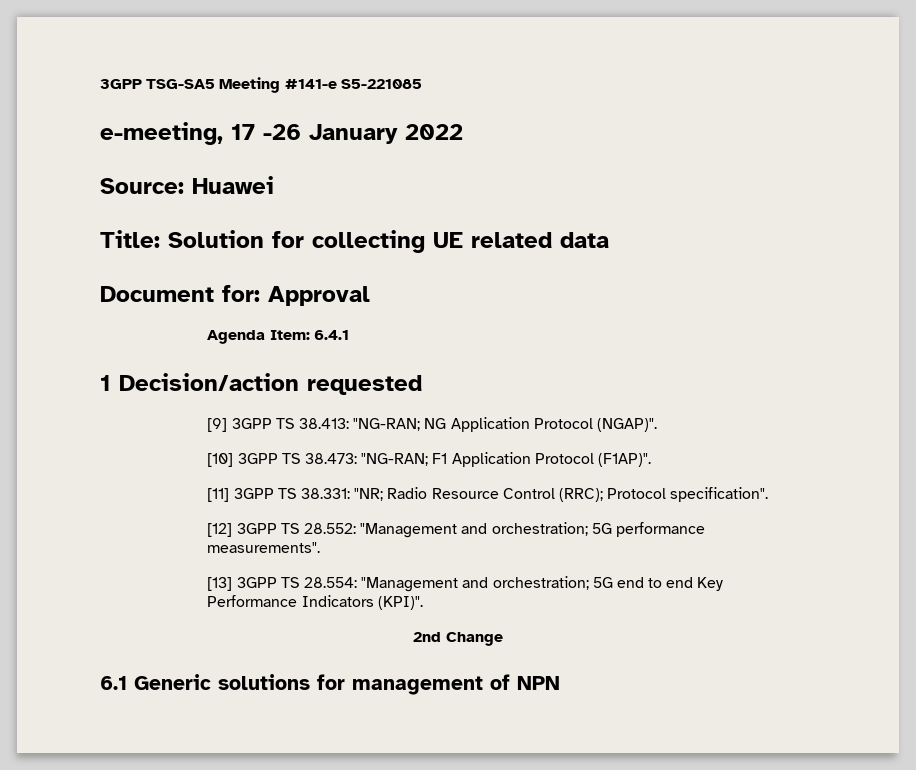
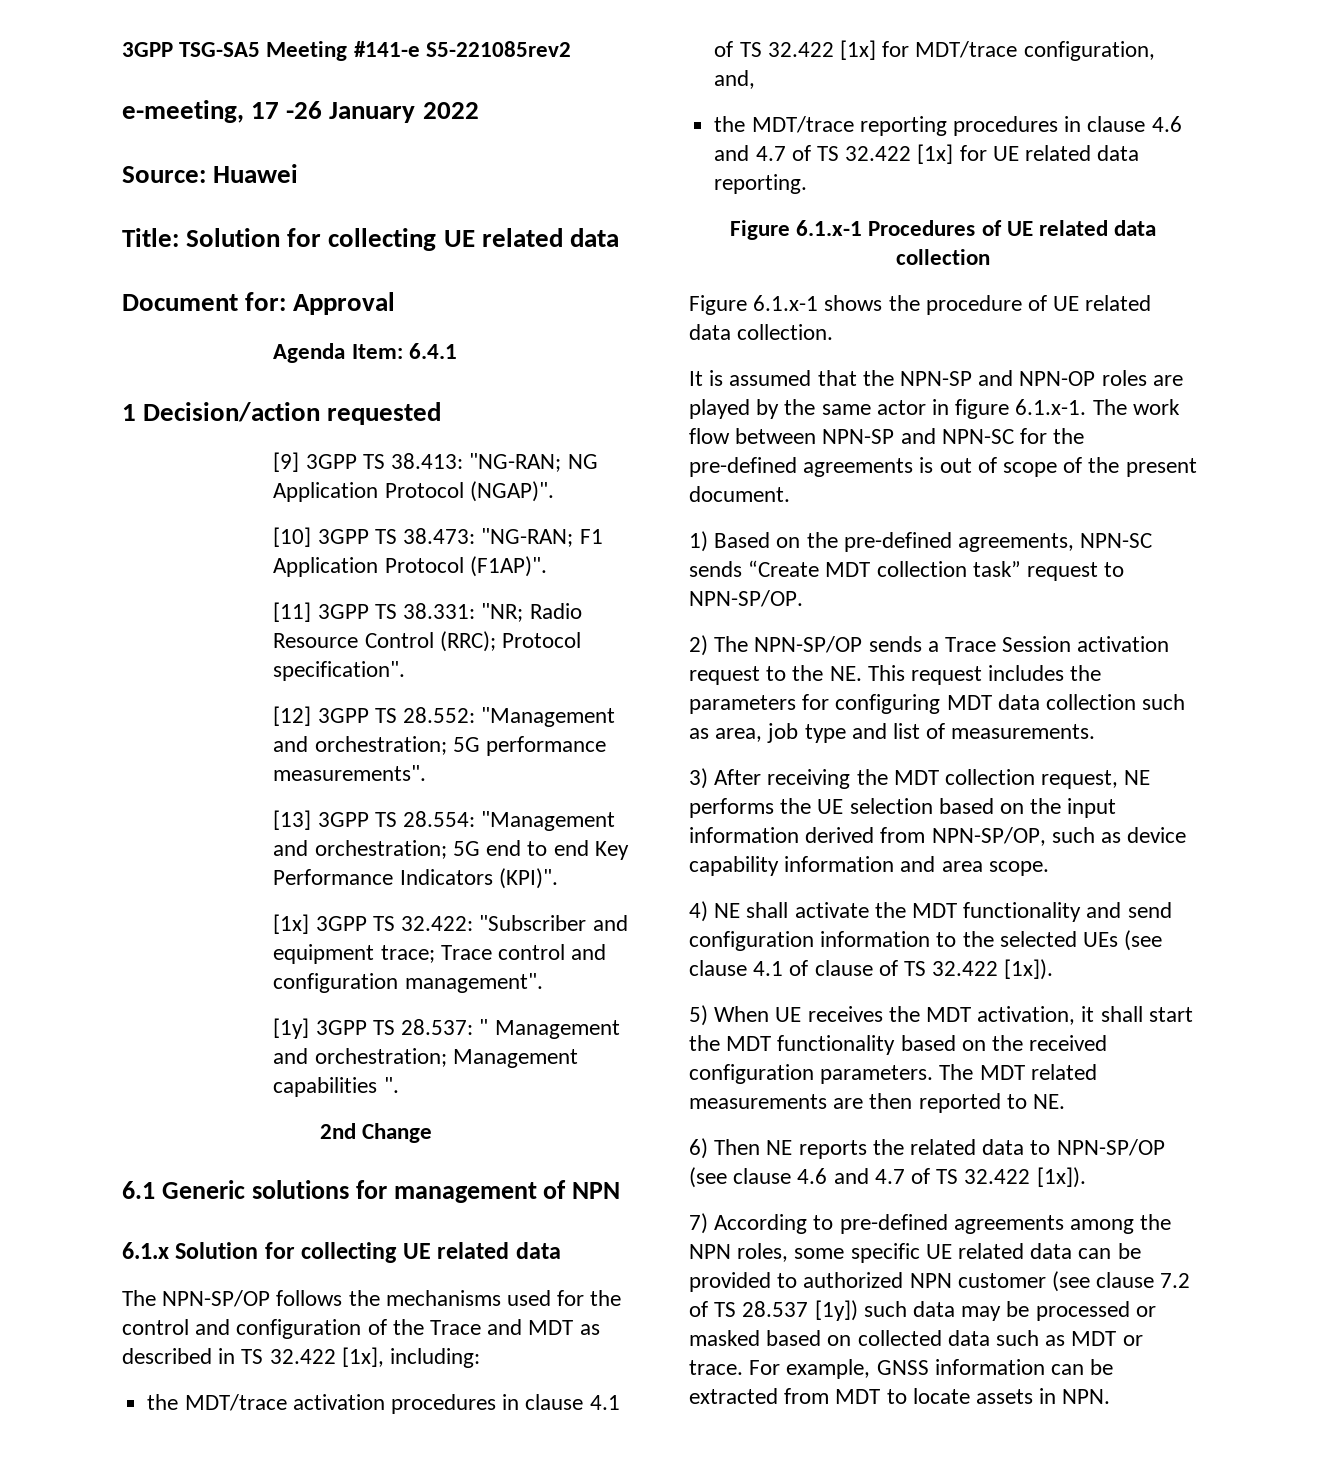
[340,79,422,89] S5-221085 -> [425,41,571,57] S5-221085rev2
(423, 603) none -> [273,914,628,934] [273,944,607,964] [273,973,543,993] [273,1018,620,1039] [273,1048,578,1068] [273,1077,399,1097] // [1x] 3GPP TS 32.422: "Subscriber and equipment trace; Trace control and configuration management". // [1y] 3GPP TS 28.537: " Management and orchestration; Management capabilities ".
(560, 683) none -> [122,1242,561,1263] [122,1290,622,1307] [122,1319,600,1339] [122,1347,481,1368] [147,1394,620,1414] [714,40,1155,61] [714,70,756,89] [714,116,1182,136] [714,144,1140,164] [714,174,808,194] [729,220,1157,240] [896,249,990,265] [689,295,1152,315] [689,324,834,340] [689,370,1183,386] [689,399,1180,419] [689,428,1085,444] [689,457,1197,477] [689,486,790,502] [689,531,1153,552] [689,560,1125,581] [689,590,803,607] [689,635,1170,656] [689,665,1102,685] [689,694,1186,714] [689,723,1096,743] [689,768,1151,789] [689,798,1117,818] [689,827,1187,846] [689,856,1049,876] [689,901,1172,922] [689,930,1163,951] [689,959,1054,980] [689,1005,1193,1026] [689,1035,1108,1055] [689,1064,1097,1084] [689,1093,1066,1113] [689,1138,1165,1159] [689,1167,1086,1188] [689,1213,1172,1234] [689,1243,1141,1263] [689,1271,1191,1292] [689,1300,1156,1321] [689,1330,1143,1346] [689,1359,1114,1379] [689,1388,1111,1404] // 6.1.x Solution for collecting UE related data // The NPN-SP/OP follows the mechanisms used for the control and configuration of the Trace and MDT as described in TS 32.422 [1x], including: // the MDT/trace activation procedures in clause 4.1 of TS 32.422 [1x] for MDT/trace configuration, and, // the MDT/trace reporting procedures in clause 4.6 and 4.7 of TS 32.422 [1x] for UE related data reporting. // Figure 6.1.x-1 Procedures of UE related data collection // Figure 6.1.x-1 shows the procedure of UE related data collection. // It is assumed that the NPN-SP and NPN-OP roles are played by the same actor in figure 6.1.x-1. The work flow between NPN-SP and NPN-SC for the pre-defined agreements is out of scope of the present document. // 1) Based on the pre-defined agreements, NPN-SC sends “Create MDT collection task” request to NPN-SP/OP. // 2) The NPN-SP/OP sends a Trace Session activation request to the NE. This request includes the parameters for configuring MDT data collection such as area, job type and list of measurements. // 3) After receiving the MDT collection request, NE performs the UE selection based on the input information derived from NPN-SP/OP, such as device capability information and area scope. // 4) NE shall activate the MDT functionality and send configuration information to the selected UEs (see clause 4.1 of clause of TS 32.422 [1x]). // 5) When UE receives the MDT activation, it shall start the MDT functionality based on the received configuration parameters. The MDT related measurements are then reported to NE. // 6) Then NE reports the related data to NPN-SP/OP (see clause 4.6 and 4.7 of TS 32.422 [1x]). // 7) According to pre-defined agreements among the NPN roles, some specific UE related data can be provided to authorized NPN customer (see clause 7.2 of TS 28.537 [1y]) such data may be processed or masked based on collected data such as MDT or trace. For example, GNSS information can be extracted from MDT to locate assets in NPN.

